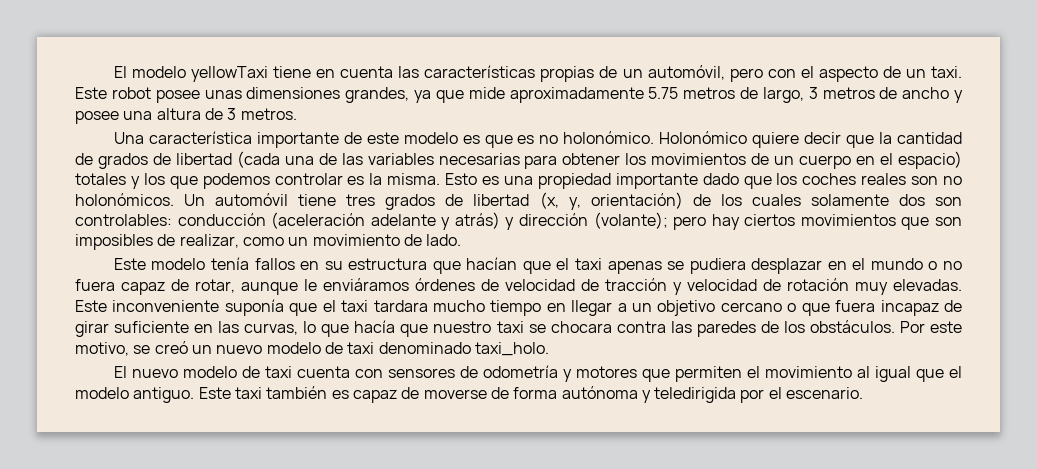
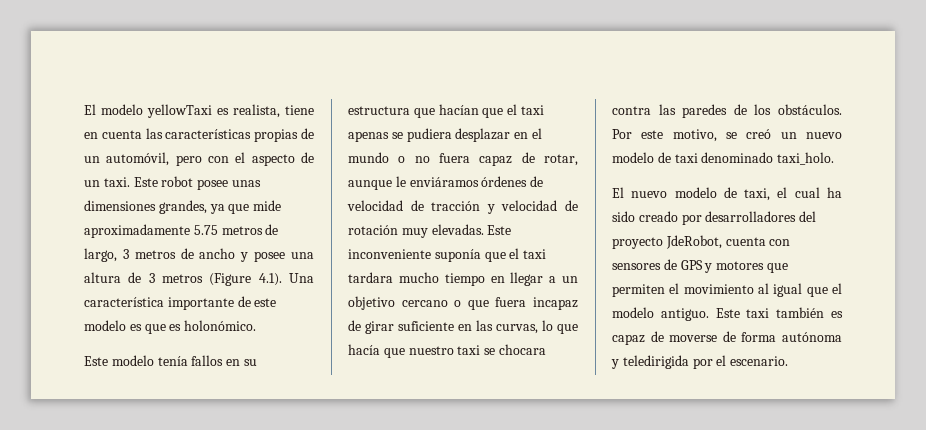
(269, 74) none -> [217,104,280,118] es realista,
[240,108,297,120] metros. // -> [162,273,282,286] metros (Figure 4.1).
[539,135,559,144] no -> (182, 327) none
[659,131,962,148] [75,151,962,169] [75,173,962,189] [75,192,962,210] [75,212,962,230] [75,234,462,250] Holonómico quiere decir que la cantidad de grados de libertad (cada una de las variables necesarias para obtener los movimientos de un cuerpo en el espacio) totales y los que podemos controlar es la misma. Esto es una propiedad importante dado que los coches reales son no holonómicos. Un automóvil tiene tres grados de libertad (x, y, orientación) de los cuales solamente dos son controlables: conducción (aceleración adelante y atrás) y dirección (volante); pero hay ciertos movimientos que son imposibles de realizar, como un movimiento de lado. -> (257, 325) none
[264,366,292,378] taxi -> [744,187,842,201] [612,211,817,225] [612,235,722,249] taxi, el cual ha sido creado por desarrolladores del proyecto JdeRobot,
[482,365,558,378] odometría -> [680,260,703,270] GPS

